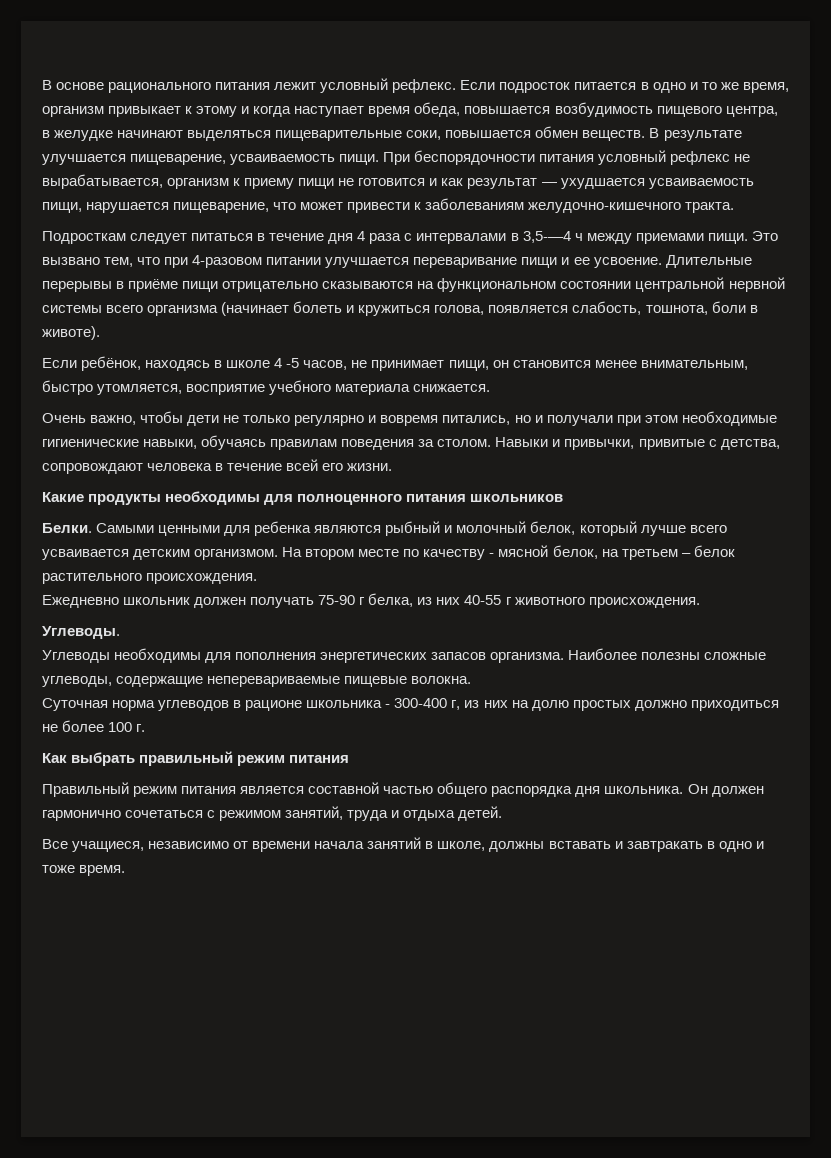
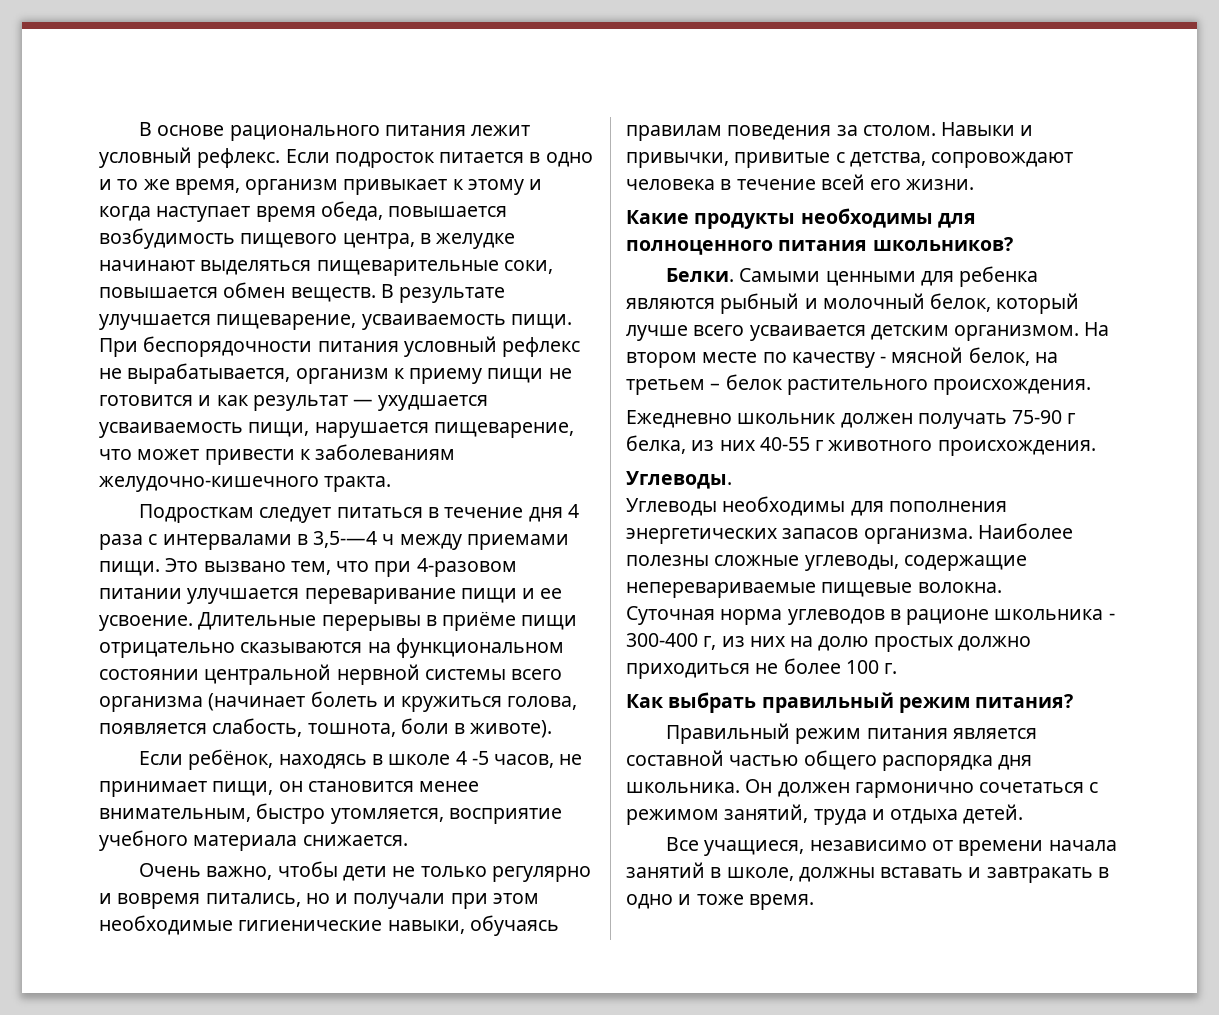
[470,494,564,502] школьников -> [872,237,1013,251] школьников?
[289,755,350,763] питания -> [975,694,1074,708] питания?

